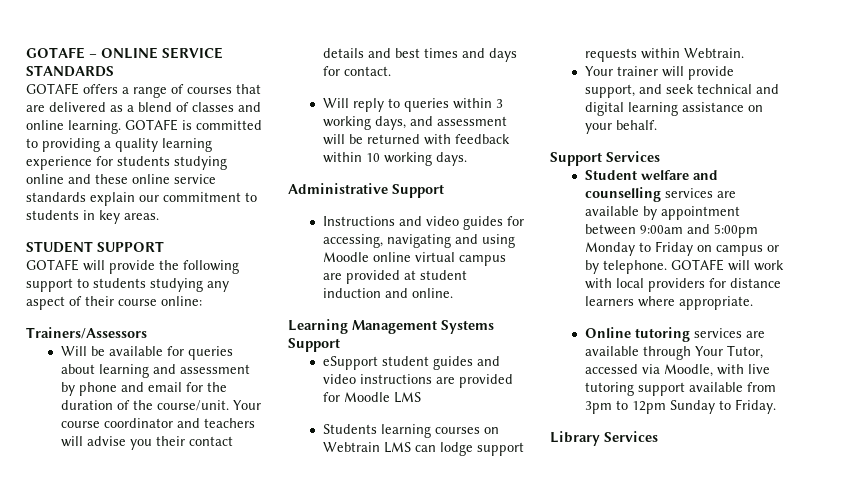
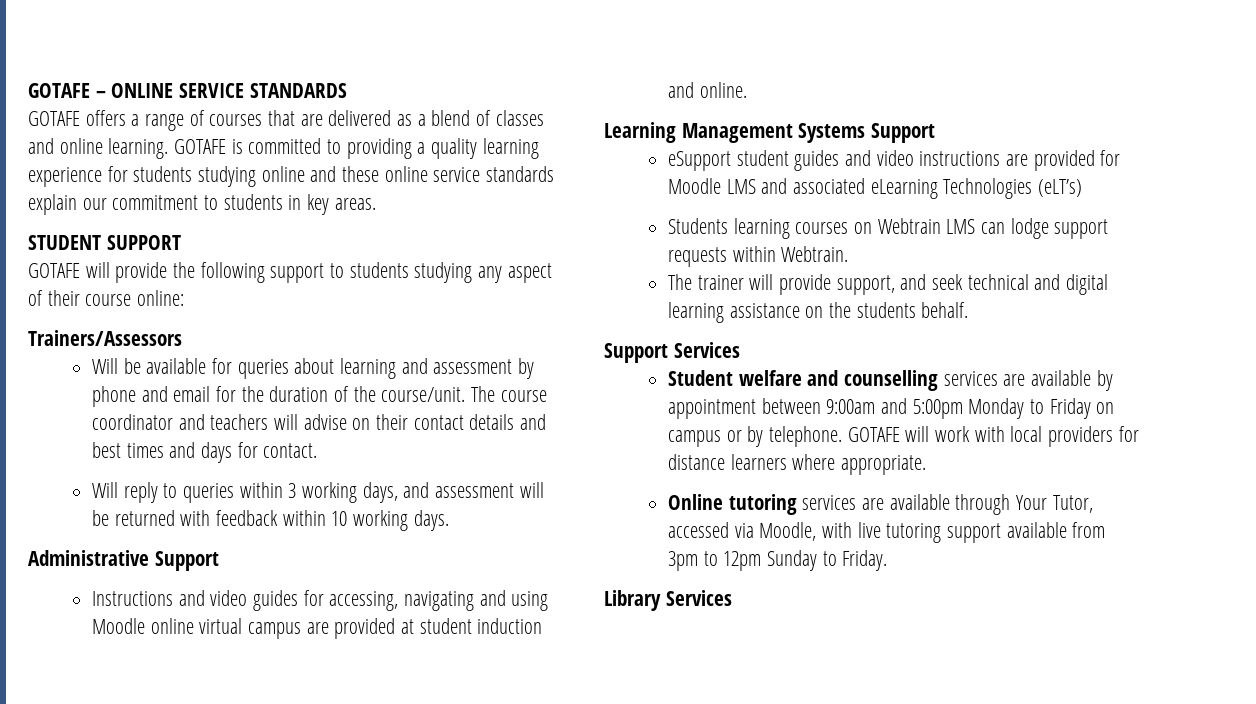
[232,400,261,410] Your -> [471,386,496,402] The
[129,439,152,450] you -> [352,418,371,430] on
(421, 397) none -> [761,178,1083,199] and associated eLearning Technologies (eLT’s)
[584,66,613,76] Your -> [668,274,693,290] The
[584,123,612,134] your -> [829,302,916,318] the students

